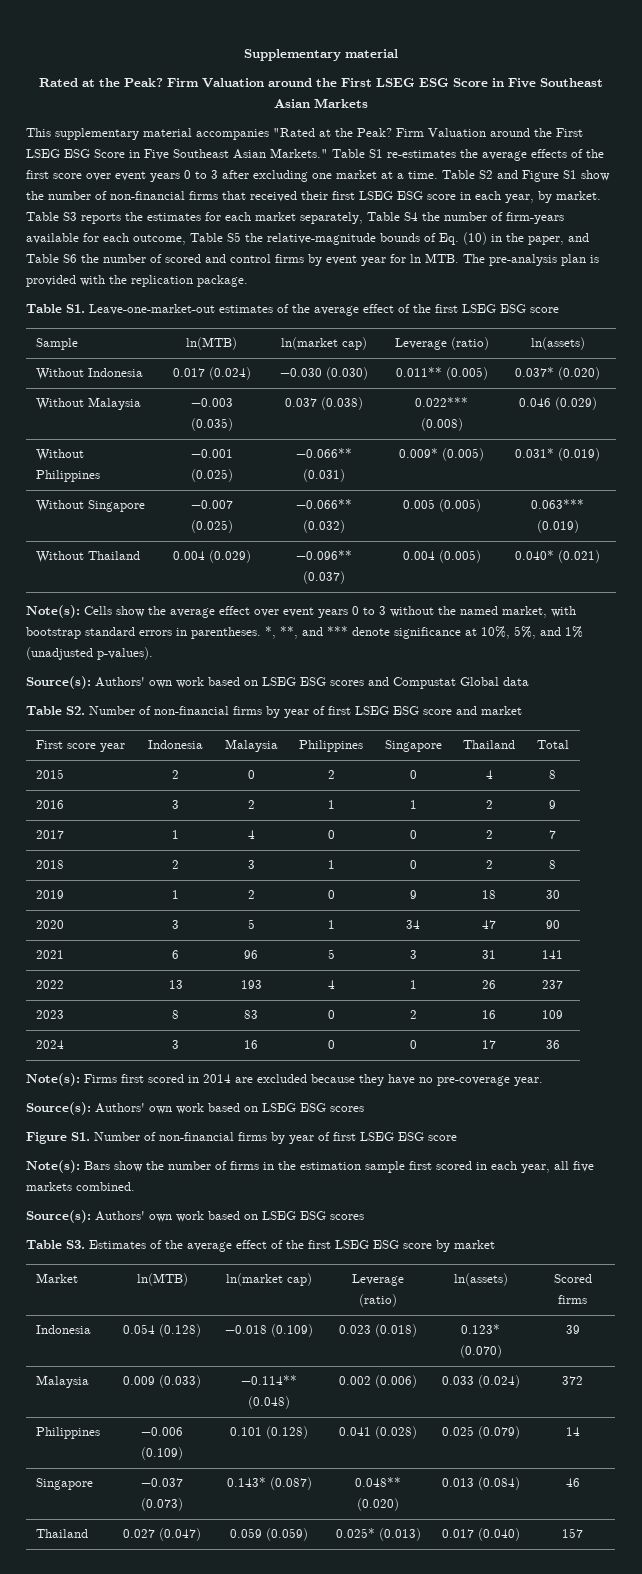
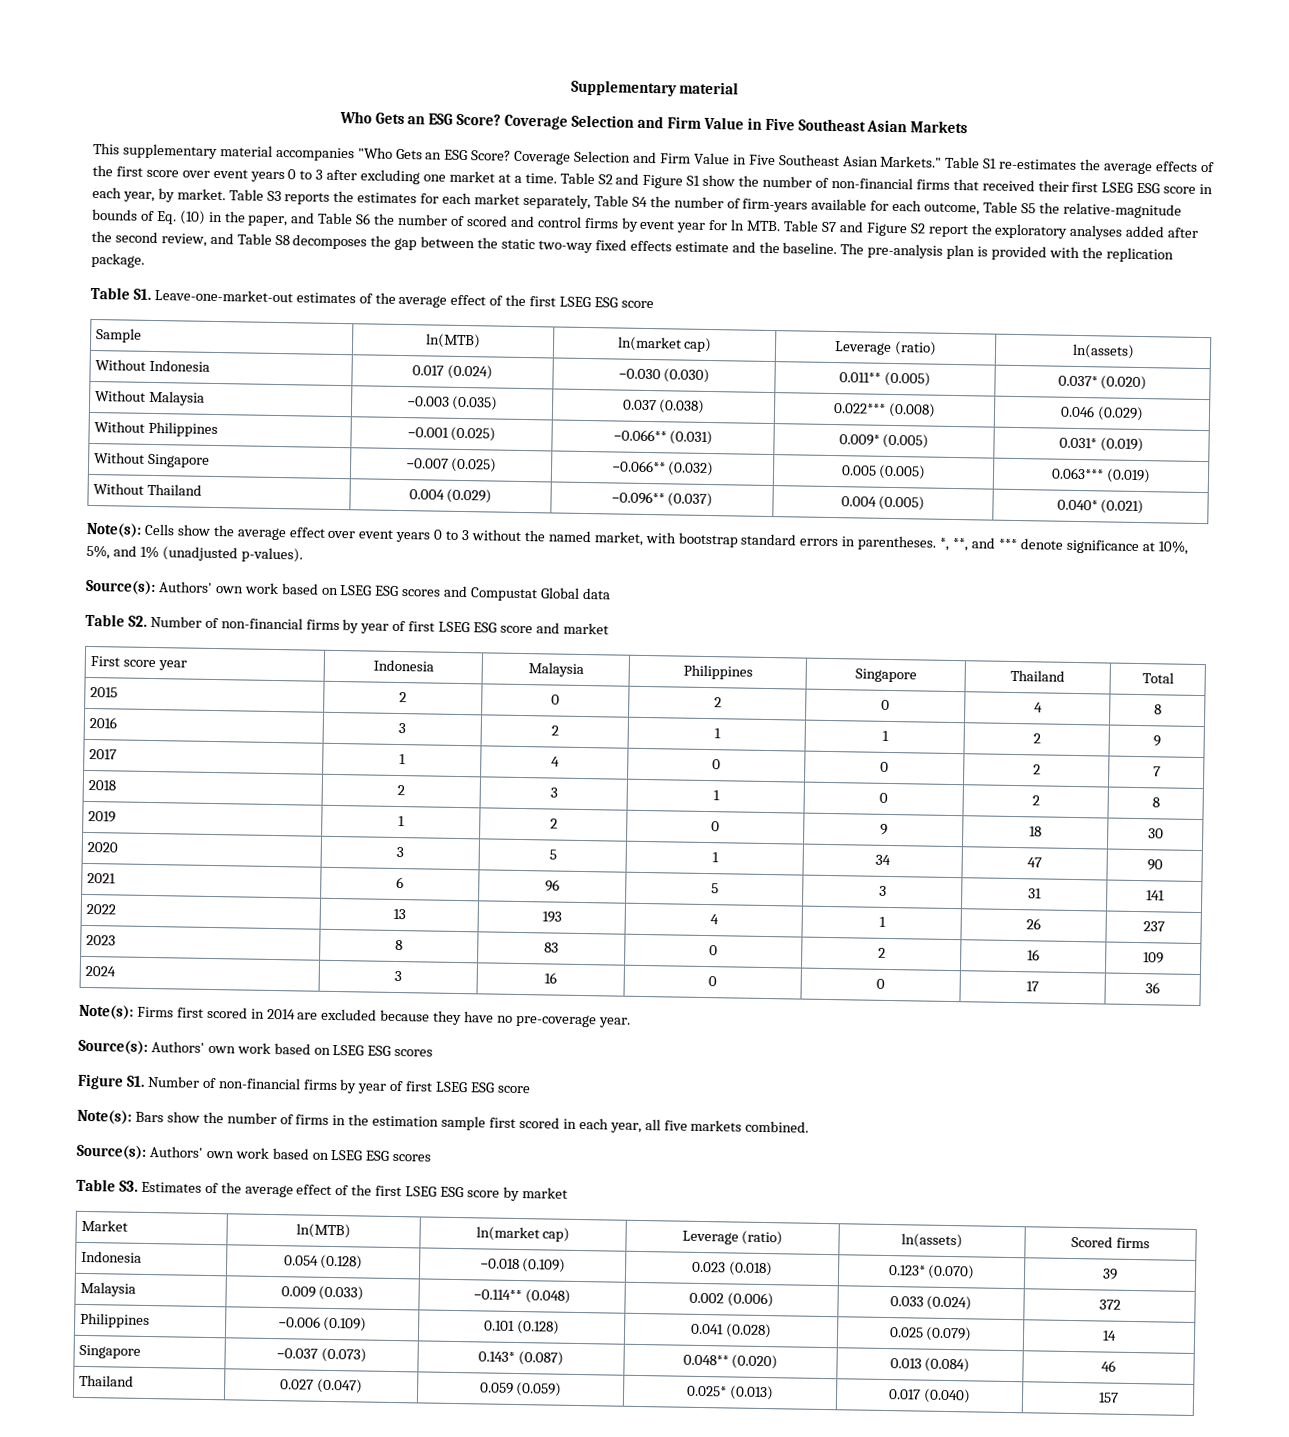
[39,78,488,88] Rated at the Peak? Firm Valuation around the First LSEG ESG Score -> [338,110,744,130] Who Gets an ESG Score? Coverage Selection and Firm Value
[273,128,583,137] [26,149,125,158] "Rated at the Peak? Firm Valuation around the First LSEG ESG Score -> [357,147,730,165] "Who Gets an ESG Score? Coverage Selection and Firm Value
(459, 258) none -> [783,220,1200,240] [91,230,838,255] Table S7 and Figure S2 report the exploratory analyses added after the second review, and Table S8 decomposes the gap between the static two-way fixed effects estimate and the baseline.

